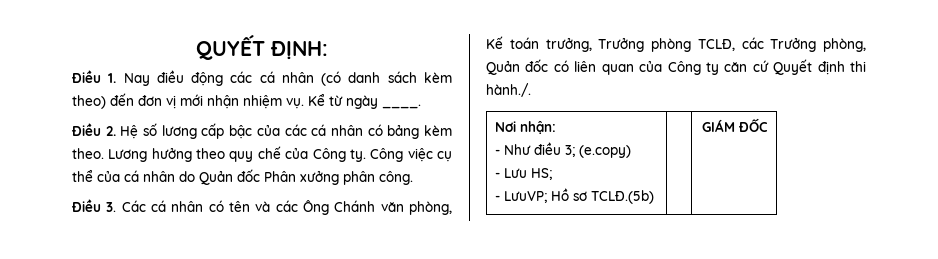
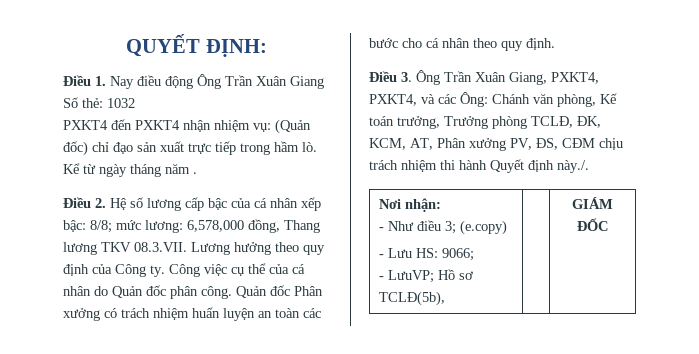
[230,71,452,86] [72,93,421,109] các cá nhân (có danh sách kèm theo) đến đơn vị mới nhận nhiệm vụ. Kể từ ngày ____. -> [197,74,324,89] [63,97,135,108] [63,119,311,134] [63,141,317,156] [63,163,197,177] Ông Trần Xuân Giang Số thẻ: 1032 // PXKT4 đến PXKT4 nhận nhiệm vụ: (Quản đốc) chỉ đạo sản xuất trực tiếp trong hầm lò. Kể từ ngày tháng năm .
[284,124,452,139] [72,148,104,159] các cá nhân có bảng kèm theo. -> [254,197,321,211] [63,219,320,233] [63,242,187,255] cá nhân xếp bậc: 8/8; mức lương: 6,578,000 đồng, Thang lương TKV 08.3.VII.
[257,146,281,159] chế -> [63,264,89,276] định
[264,170,413,185] [71,199,250,212] Phân xưởng phân công. // Điều 3. Các cá nhân có tên -> [170,285,323,299] [63,307,321,321] [369,38,555,51] [369,70,599,85] [369,94,417,106] phân công. Quản đốc Phân xưởng có trách nhiệm huấn luyện an toàn các bước cho cá nhân theo quy định. // Điều 3. Ông Trần Xuân Giang, PXKT4, PXKT4,
[303,200,329,215] Ông -> [460,92,488,107] Ông:
[741,37,866,52] [486,59,866,75] [486,83,531,97] các Trưởng phòng, Quản đốc có liên quan của Công ty căn cứ Quyết định thi hành./. -> [577,116,601,128] [369,138,623,151] [369,159,589,173] ĐK, KCM, AT, Phân xưởng PV, ĐS, CĐM chịu trách nhiệm thi hành Quyết định này./.
[530,168,552,180] HS; -> [415,248,474,261] HS: 9066;
[590,190,654,204] TCLĐ.(5b) -> [378,291,445,306] TCLĐ(5b),

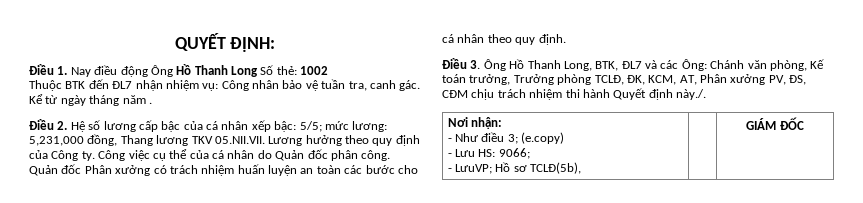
[225,75,324,89] [63,97,135,108] [63,119,311,134] [63,141,317,156] Trần Xuân Giang Số thẻ: 1032 // PXKT4 đến PXKT4 nhận nhiệm vụ: (Quản đốc) chỉ đạo sản xuất trực tiếp trong hầm lò. -> [176,64,329,77] [29,79,421,91] Hồ Thanh Long Số thẻ: 1002 // Thuộc BTK đến ĐL7 nhận nhiệm vụ: Công nhân bảo vệ tuần tra, canh gác.
[90,220,112,233] 8/8; -> [299,121,322,132] 5/5;
[187,220,244,232] 6,578,000 -> [29,136,84,146] 5,231,000
[134,242,187,252] 08.3.VII. -> [214,136,265,144] 05.NII.VII.
[444,71,599,85] [369,94,417,106] Trần Xuân Giang, PXKT4, PXKT4, -> [509,59,642,71] Hồ Thanh Long, BTK, ĐL7

